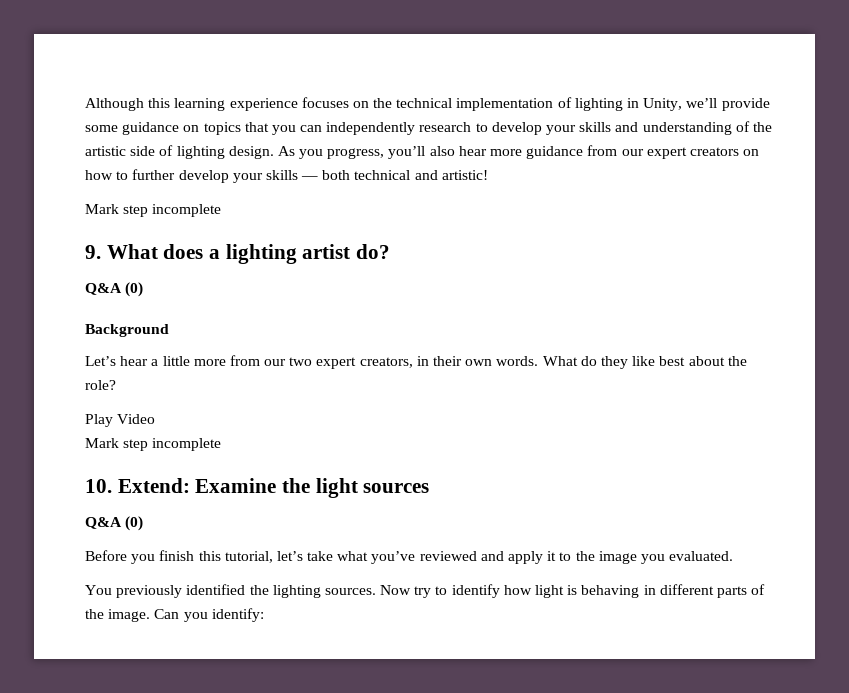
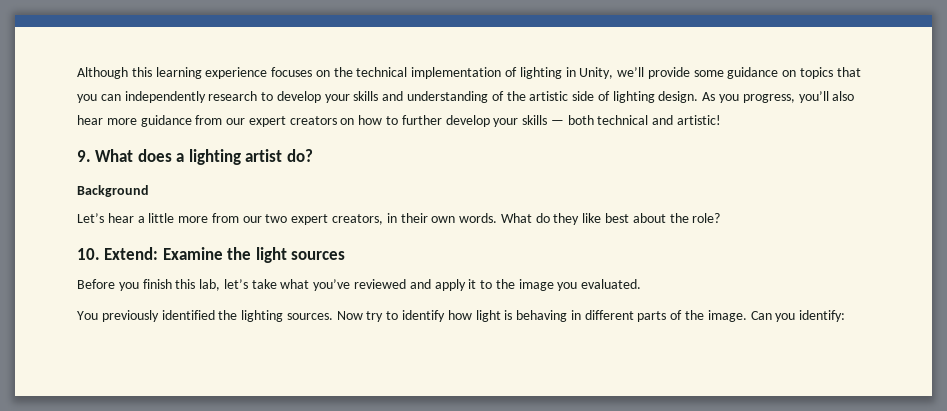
[85,204,222,217] // Mark step incomplete -> (722, 120) none
[85,282,144,297] // Q&A (0) -> (313, 155) none
[85,414,156,427] [85,438,222,451] // Play Video // Mark step incomplete -> (721, 218) none
[85,516,144,531] // Q&A (0) -> (346, 255) none
[224,551,273,563] tutorial, -> [199,279,221,291] lab,

